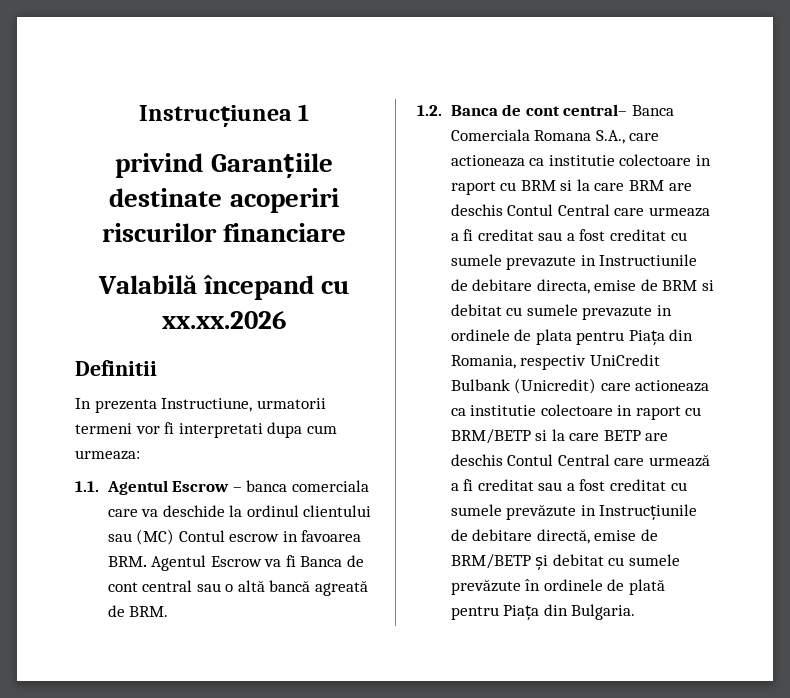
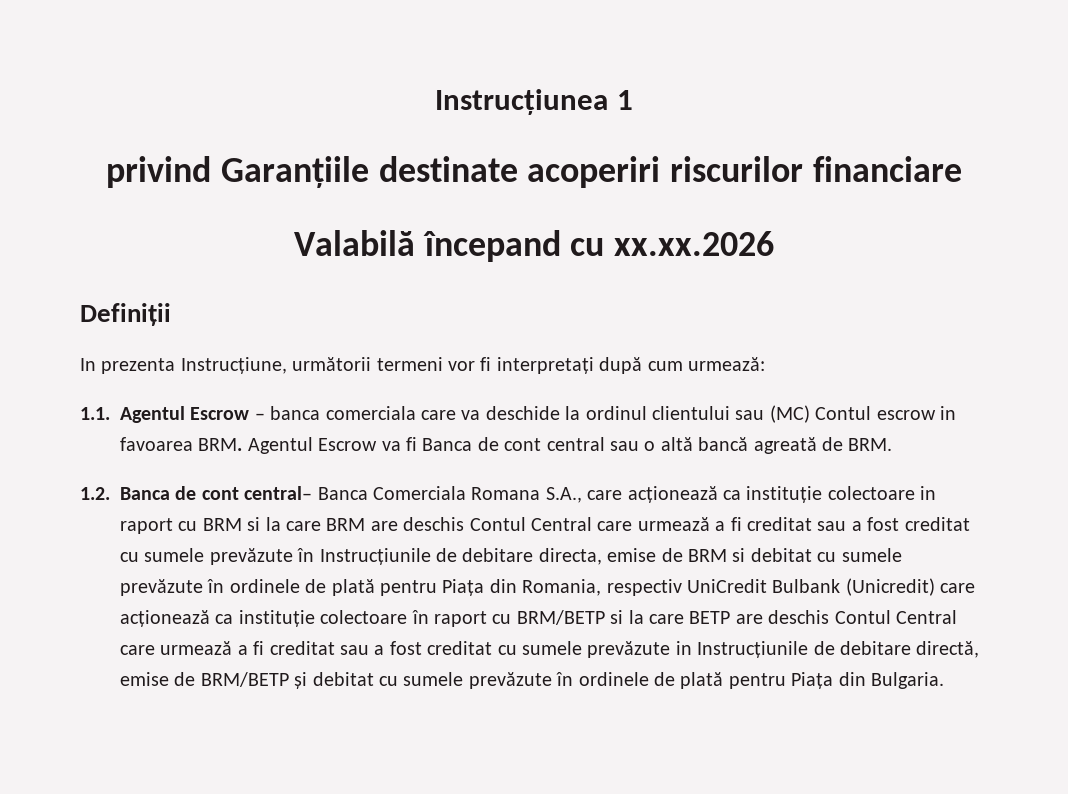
[75,360,157,376] Definitii -> [80,303,171,326] Definiții
[161,398,326,412] Instructiune, urmatorii -> [180,357,372,374] Instrucțiune, următorii
[178,422,337,438] [75,450,140,460] interpretati dupa cum urmeaza: -> [496,357,765,374] interpretați după cum urmează:
[450,155,615,167] actioneaza ca institutie -> [627,486,823,503] acționează ca instituție
[648,207,710,217] [450,229,687,241] [450,254,698,270] urmeaza a fi creditat sau a fost creditat cu sumele prevazute in Instructiunile -> [637,517,970,531] [120,548,431,565] urmează a fi creditat sau a fost creditat cu sumele prevăzute în Instrucțiunile
[582,305,672,320] [450,329,572,345] prevazute in ordinele de plata -> [120,579,375,596] prevăzute în ordinele de plată
[635,380,710,392] [450,404,633,416] actioneaza ca institutie colectoare in -> [120,610,429,627] acționează ca instituție colectoare în

